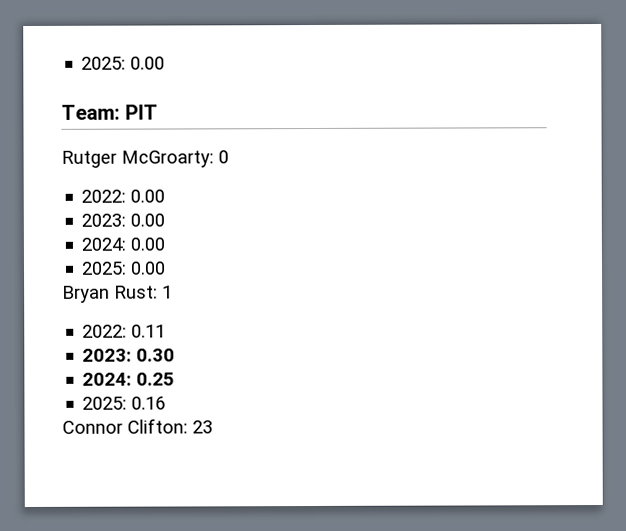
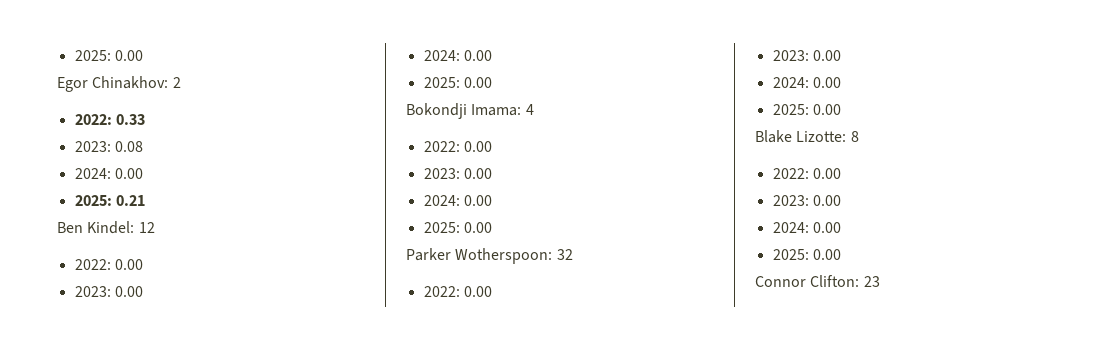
[81,56,166,70] [61,104,158,120] [61,150,229,168] [81,189,166,203] [81,213,166,227] [81,237,166,251] [81,261,167,275] [62,285,173,303] [82,324,167,338] [82,348,176,362] [82,372,176,386] [82,396,167,410] 2025: 0.00 // Team: PIT // Rutger McGroarty: 0 // 2022: 0.00 // 2023: 0.00 // 2024: 0.00 // 2025: 0.00 // Bryan Rust: 1 // 2022: 0.11 // 2023: 0.30 // 2024: 0.25 // 2025: 0.16 -> [74,50,143,61] [57,76,181,92] [74,114,145,125] [74,141,143,152] [74,168,143,179] [74,195,145,206] [57,221,155,234] [74,259,143,270] [74,286,143,297] [423,50,492,61] [423,77,492,88] [406,103,534,119] [423,141,492,152] [423,168,492,179] [423,195,492,206] [423,222,492,233] [406,248,573,264] [423,286,492,297] [772,50,841,61] [772,77,841,88] [772,104,841,115] [755,130,859,143] [772,168,841,179] [772,195,841,206] [772,222,841,233] [772,249,841,260] 2025: 0.00 // Egor Chinakhov: 2 // 2022: 0.33 // 2023: 0.08 // 2024: 0.00 // 2025: 0.21 // Ben Kindel: 12 // 2022: 0.00 // 2023: 0.00 // 2024: 0.00 // 2025: 0.00 // Bokondji Imama: 4 // 2022: 0.00 // 2023: 0.00 // 2024: 0.00 // 2025: 0.00 // Parker Wotherspoon: 32 // 2022: 0.00 // 2023: 0.00 // 2024: 0.00 // 2025: 0.00 // Blake Lizotte: 8 // 2022: 0.00 // 2023: 0.00 // 2024: 0.00 // 2025: 0.00

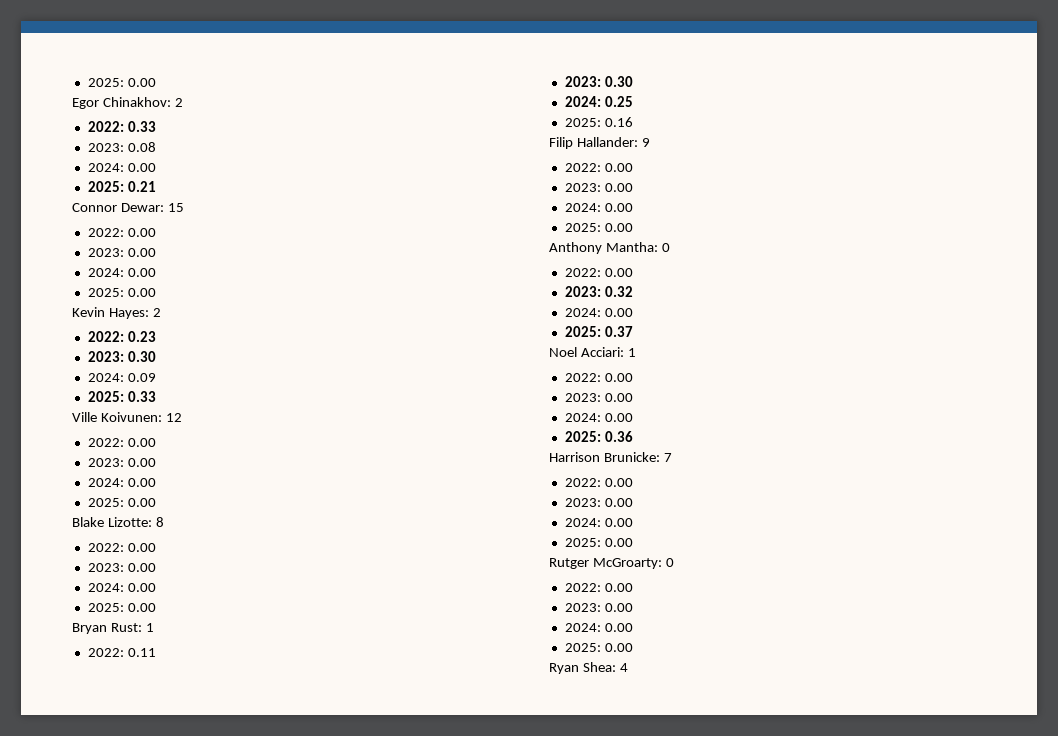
[57,221,155,234] [74,259,143,270] [74,286,143,297] [423,50,492,61] [423,77,492,88] [406,103,534,119] [423,141,492,152] [423,168,492,179] [423,195,492,206] [423,222,492,233] [406,248,573,264] Ben Kindel: 12 // 2022: 0.00 // 2023: 0.00 // 2024: 0.00 // 2025: 0.00 // Bokondji Imama: 4 // 2022: 0.00 // 2023: 0.00 // 2024: 0.00 // 2025: 0.00 // Parker Wotherspoon: 32 -> [72,203,184,212] [87,228,156,237] [87,248,156,257] [87,268,156,277] [87,288,156,297] [72,307,161,319] [87,331,156,342] [87,351,156,362] [87,373,156,382] [87,391,156,402] [72,412,182,422] Connor Dewar: 15 // 2022: 0.00 // 2023: 0.00 // 2024: 0.00 // 2025: 0.00 // Kevin Hayes: 2 // 2022: 0.23 // 2023: 0.30 // 2024: 0.09 // 2025: 0.33 // Ville Koivunen: 12
[755,275,880,287] Connor Clifton: 23 -> [72,623,154,634] [87,648,156,657] [564,76,633,87] [564,96,633,107] [564,117,633,127] [549,137,650,149] [564,163,633,172] [564,183,633,192] [564,203,633,212] [564,223,633,232] [549,242,670,254] [564,268,633,277] [564,286,633,297] [564,308,633,317] [564,326,633,337] [549,347,636,357] [564,373,633,382] [564,393,633,402] [564,413,633,422] [564,431,633,442] [549,452,672,462] [564,478,633,487] [564,498,633,507] [564,518,633,527] [564,538,633,547] [549,558,674,569] [564,583,633,592] [564,603,633,612] [564,623,633,632] [564,643,633,652] [549,662,628,674] Bryan Rust: 1 // 2022: 0.11 // 2023: 0.30 // 2024: 0.25 // 2025: 0.16 // Filip Hallander: 9 // 2022: 0.00 // 2023: 0.00 // 2024: 0.00 // 2025: 0.00 // Anthony Mantha: 0 // 2022: 0.00 // 2023: 0.32 // 2024: 0.00 // 2025: 0.37 // Noel Acciari: 1 // 2022: 0.00 // 2023: 0.00 // 2024: 0.00 // 2025: 0.36 // Harrison Brunicke: 7 // 2022: 0.00 // 2023: 0.00 // 2024: 0.00 // 2025: 0.00 // Rutger McGroarty: 0 // 2022: 0.00 // 2023: 0.00 // 2024: 0.00 // 2025: 0.00 // Ryan Shea: 4

